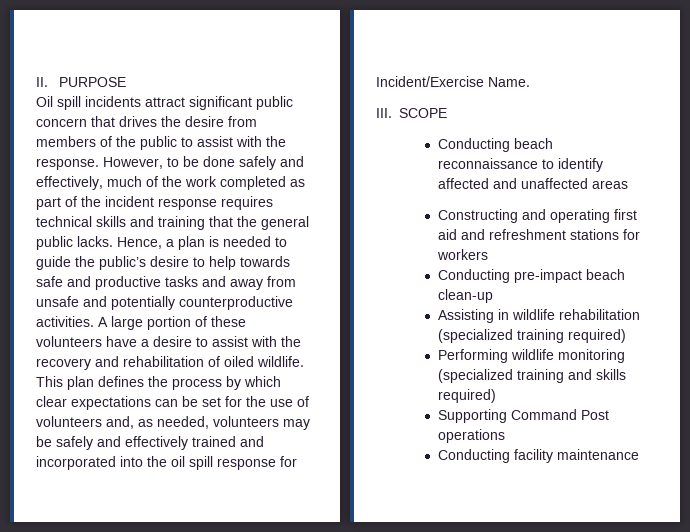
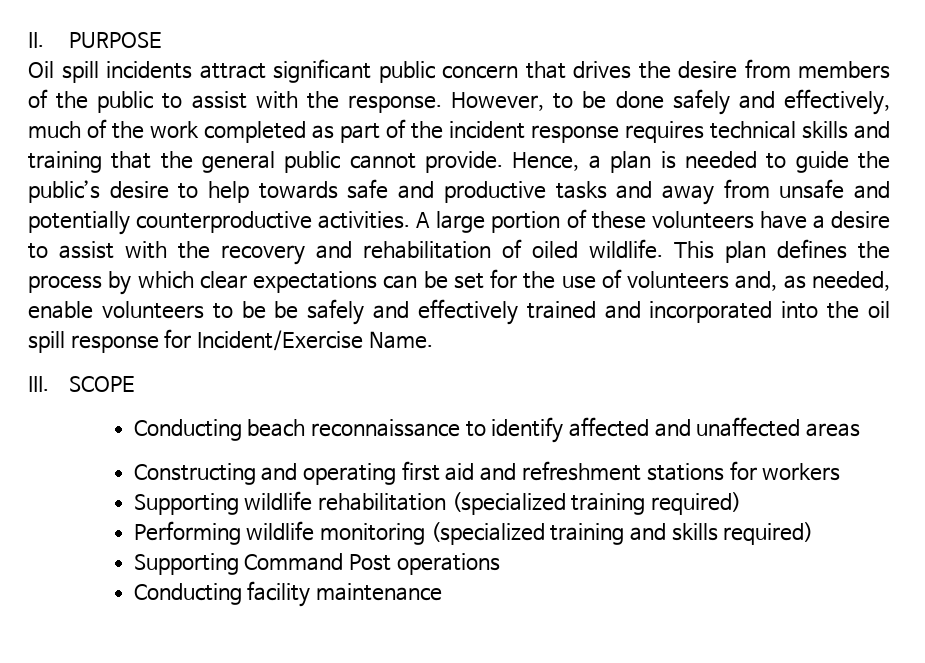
[77,236,113,247] lacks. -> [349,151,504,173] cannot provide.
[213,416,310,430] volunteers may -> [28,301,266,319] enable volunteers to be
[437,269,625,283] [437,289,493,303] [437,309,509,323] Conducting pre-impact beach clean-up // Assisting in -> [133,493,239,515] Supporting

